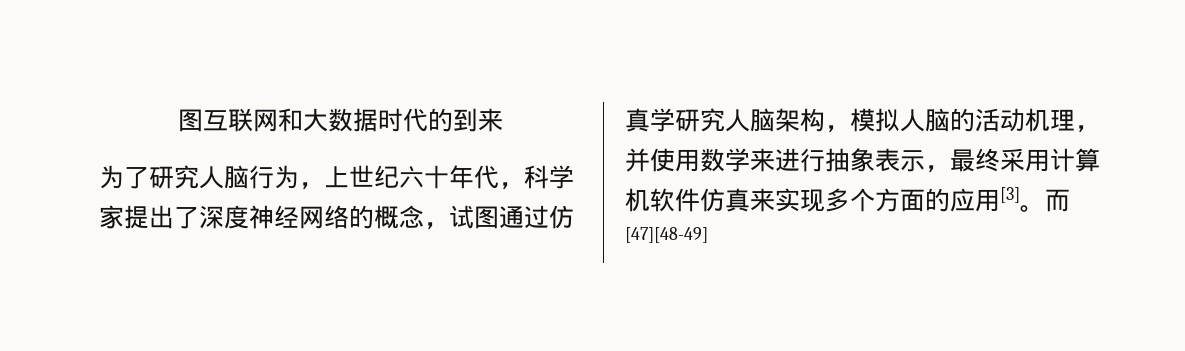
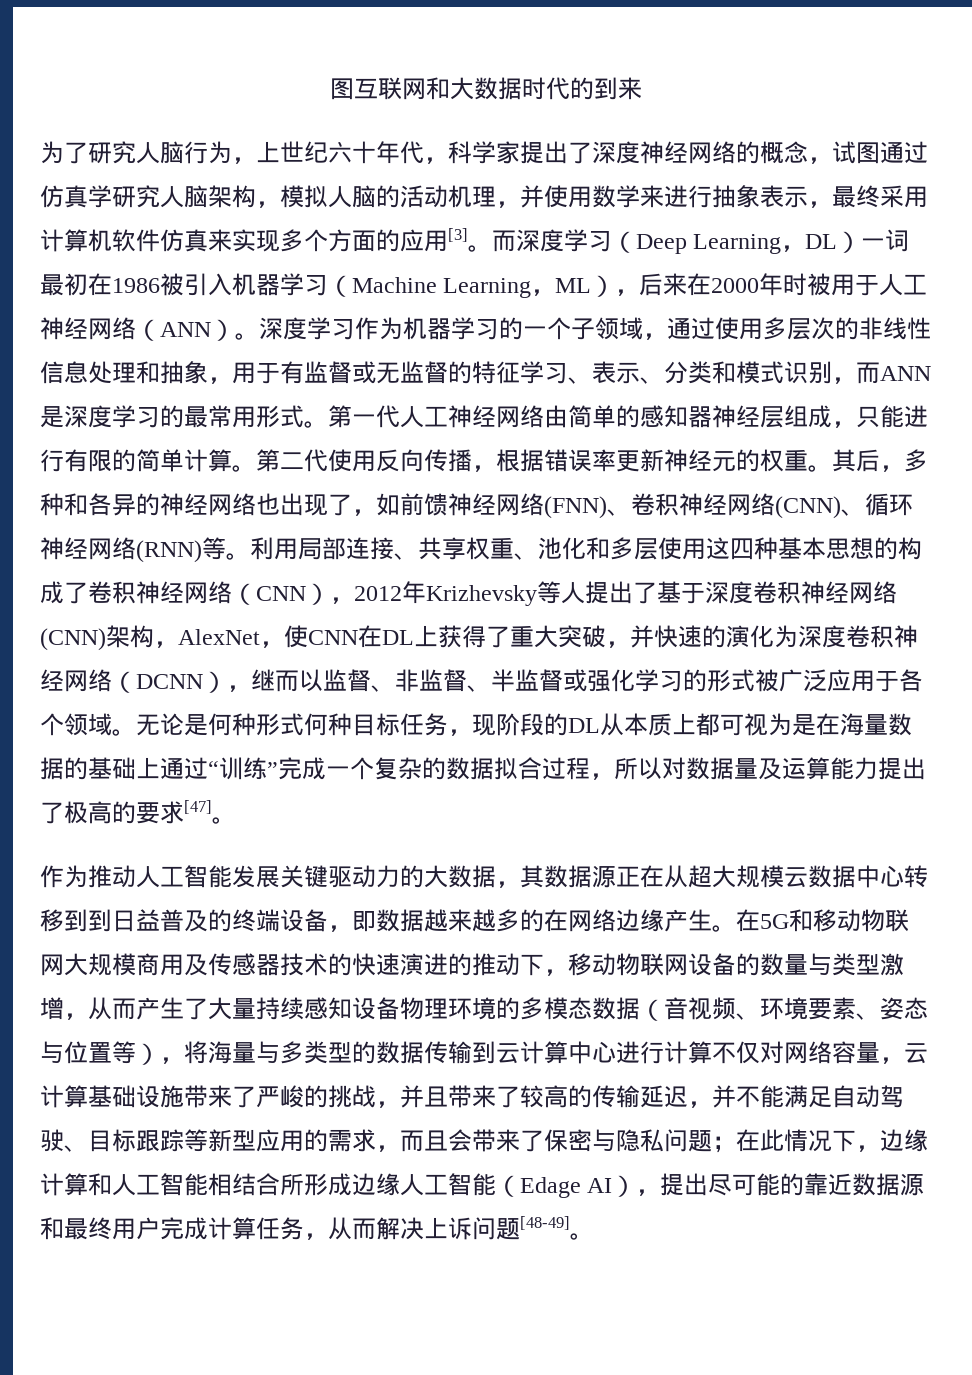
[625,227,708,243] [47][48-49] -> [516,229,910,254] [40,273,928,298] [40,317,931,341] [40,361,931,384] [40,405,928,428] [40,449,928,472] [40,493,913,519] [40,537,922,563] [40,581,897,606] [40,625,918,651] [40,669,923,693] [40,713,912,736] [40,757,926,780] [40,800,212,824] [212,817,236,824] [40,865,928,888] [40,909,909,932] [40,953,904,976] [40,997,928,1021] [40,1041,928,1065] [40,1085,904,1108] [40,1129,928,1153] [40,1173,925,1198] [40,1216,570,1240] [570,1233,594,1240] 深度学习（Deep Learning，DL）一词最初在1986被引入机器学习（Machine Learning，ML），后来在2000年时被用于人工神经网络（ANN）。深度学习作为机器学习的一个子领域，通过使用多层次的非线性信息处理和抽象，用于有监督或无监督的特征学习、表示、分类和模式识别，而ANN是深度学习的最常用形式。第一代人工神经网络由简单的感知器神经层组成，只能进行有限的简单计算。第二代使用反向传播，根据错误率更新神经元的权重。其后，多种和各异的神经网络也出现了，如前馈神经网络(FNN)、卷积神经网络(CNN)、循环神经网络(RNN)等。利用局部连接、共享权重、池化和多层使用这四种基本思想的构成了卷积神经网络（CNN），2012年Krizhevsky等人提出了基于深度卷积神经网络(CNN)架构，AlexNet，使CNN在DL上获得了重大突破，并快速的演化为深度卷积神经网络（DCNN），继而以监督、非监督、半监督或强化学习的形式被广泛应用于各个领域。无论是何种形式何种目标任务，现阶段的DL从本质上都可视为是在海量数据的基础上通过“训练”完成一个复杂的数据拟合过程，所以对数据量及运算能力提出了极高的要求[47]。 // 作为推动人工智能发展关键驱动力的大数据，其数据源正在从超大规模云数据中心转移到到日益普及的终端设备，即数据越来越多的在网络边缘产生。在5G和移动物联网大规模商用及传感器技术的快速演进的推动下，移动物联网设备的数量与类型激增，从而产生了大量持续感知设备物理环境的多模态数据（音视频、环境要素、姿态与位置等），将海量与多类型的数据传输到云计算中心进行计算不仅对网络容量，云计算基础设施带来了严峻的挑战，并且带来了较高的传输延迟，并不能满足自动驾驶、目标跟踪等新型应用的需求，而且会带来了保密与隐私问题；在此情况下，边缘计算和人工智能相结合所形成边缘人工智能（Edage AI），提出尽可能的靠近数据源和最终用户完成计算任务，从而解决上诉问题[48-49]。

